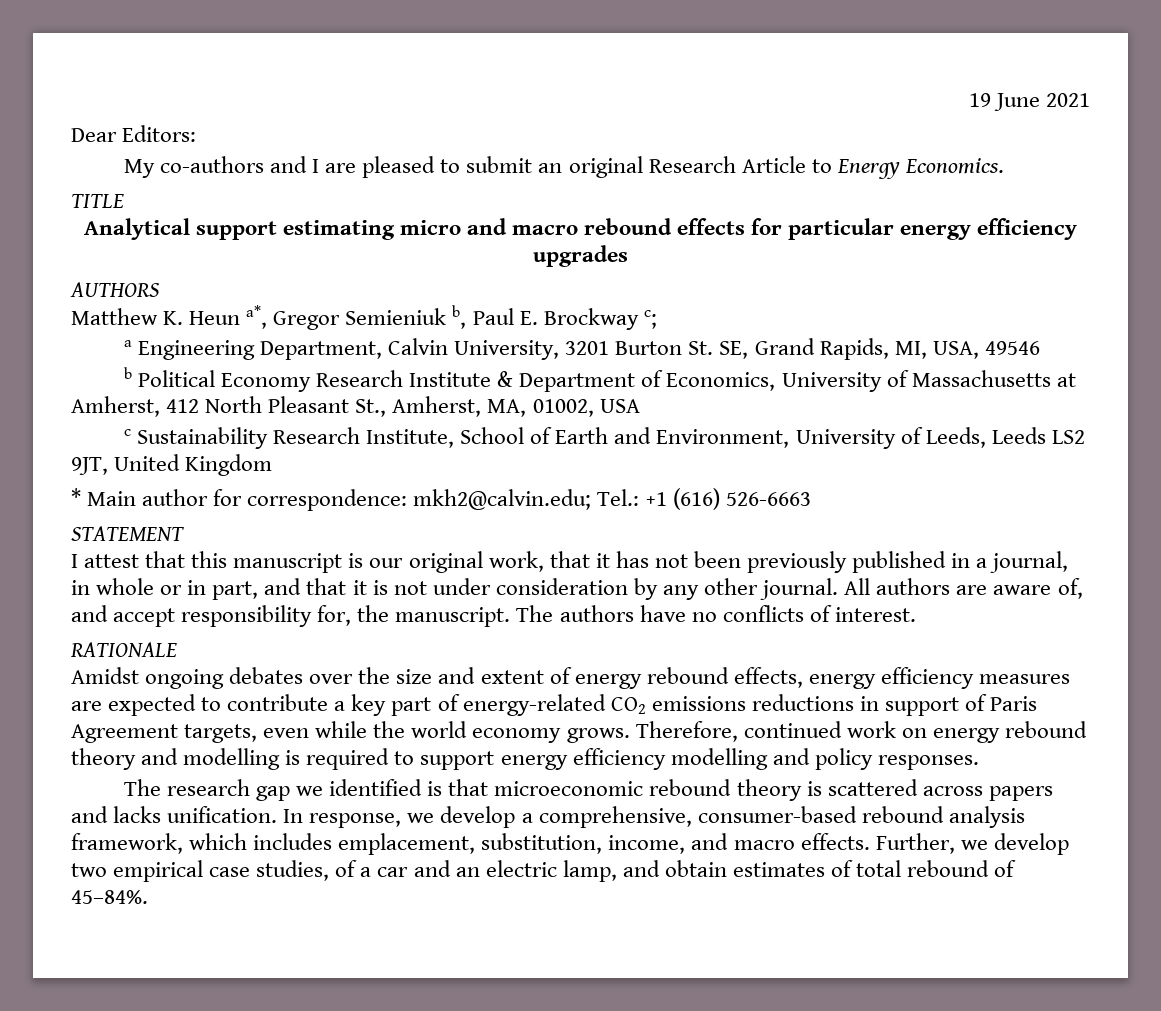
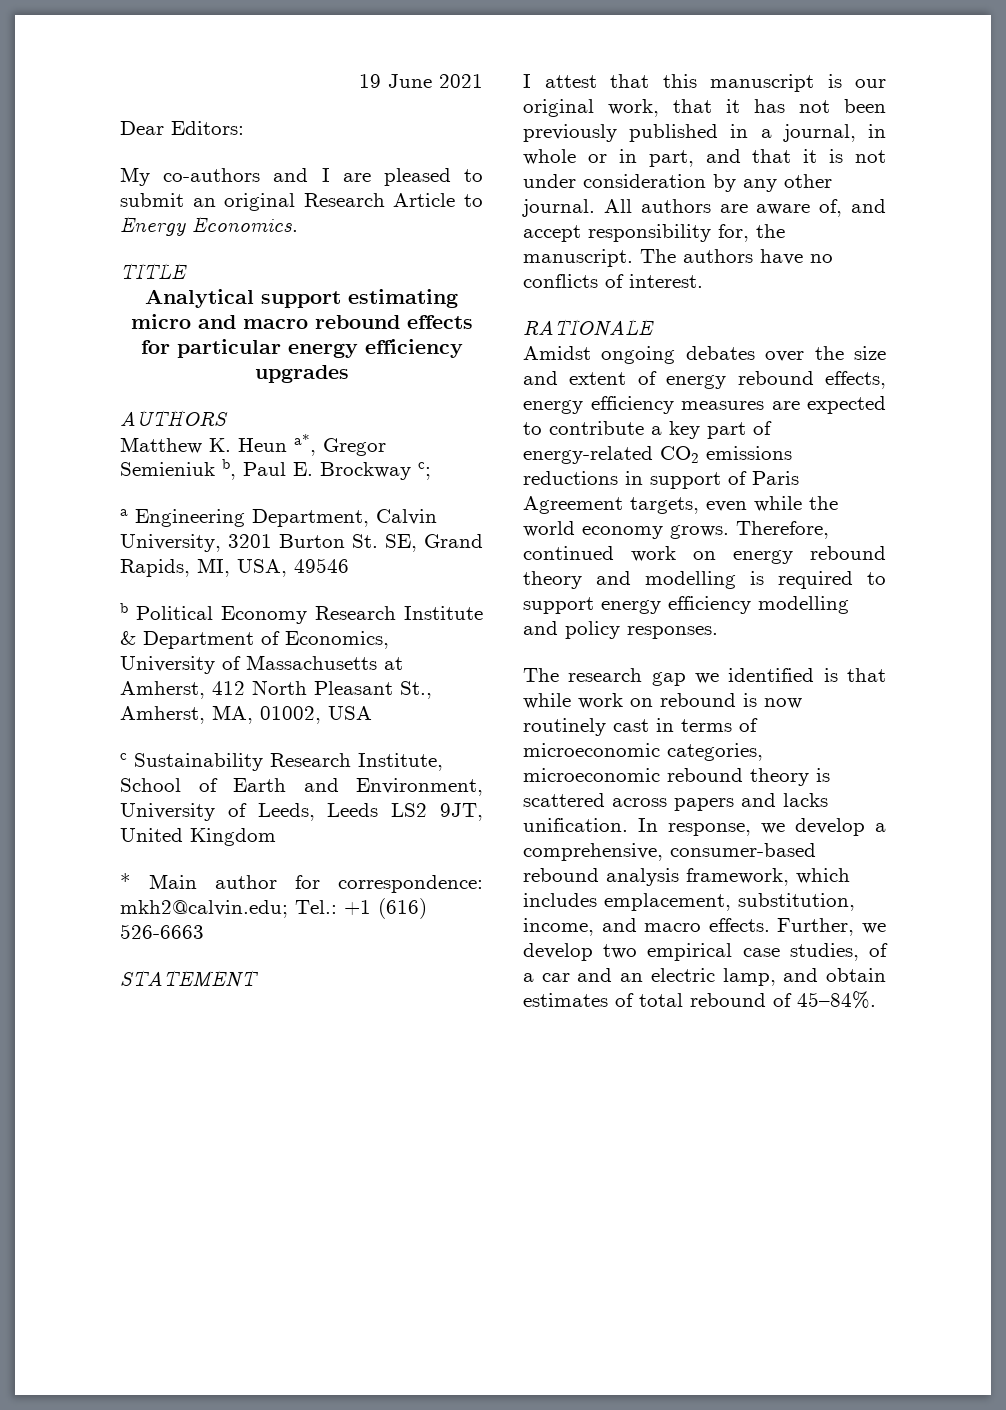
(489, 787) none -> [523,693,802,709] [523,718,758,736] [523,743,763,761] while work on rebound is now routinely cast in terms of microeconomic categories,

